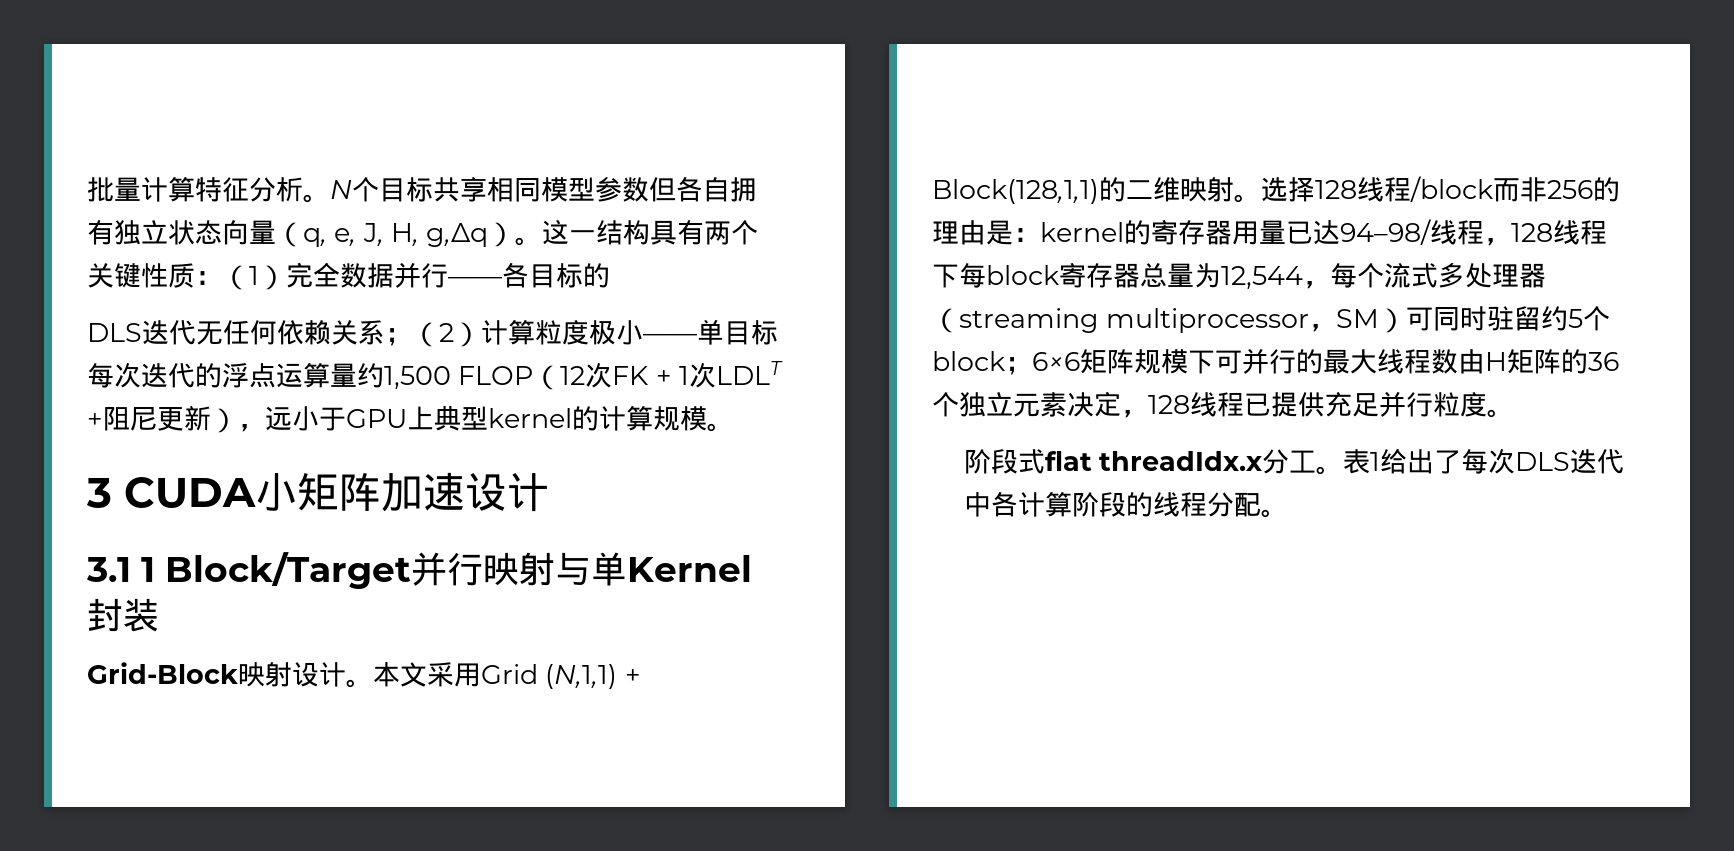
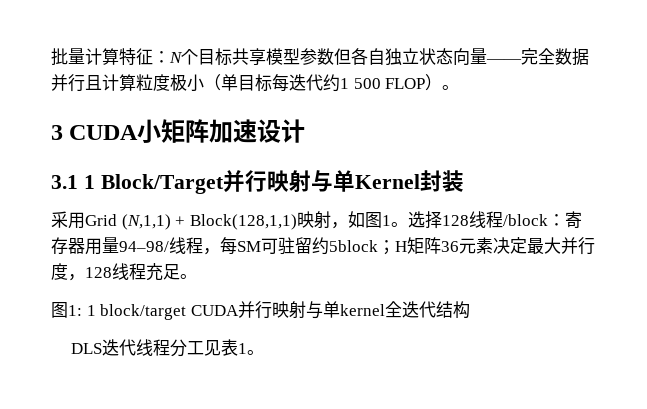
[249,177,330,203] 分析。 -> [153,51,170,63] ：
[487,177,541,202] 相同 -> (266, 57) none
[730,177,757,202] [87,220,114,245] 拥有 -> (385, 56) none
[276,220,759,247] [87,262,610,290] [87,320,481,347] （q, e, J, H, g,∆q）。这一结构具有两个关键性质：（1）完全数据并行——各目标的 // DLS迭代无任何依赖关系；（2） -> [486,48,589,66] [51,74,102,92] ——完全数据并行且
[643,334,697,342] —— -> [204,74,221,91] （
[114,361,783,390] [87,405,707,433] 次迭代的浮点运算量约1,500 FLOP（12次FK + 1次LDLT +阻尼更新），远小于GPU上典型kernel的计算规模 -> [289,74,443,92] 迭代约1 500 FLOP）
[87,662,427,688] Grid-Block映射设计。本文 -> (464, 181) none
[1099,177,1234,202] 的二维映射 -> [296,211,391,229] 映射，如图1
[1493,177,1620,202] [932,220,1151,245] 而非256的理由是：kernel的 -> [547,214,565,226] ：
[1286,220,1340,245] 已达 -> (119, 245) none
[1511,220,1607,245] [932,262,1546,289] [932,306,1611,333] [932,348,1619,375] [932,391,1514,418] [963,448,1624,475] [963,491,1261,517] 128线程下每block寄存器总量为12,544，每个流式多处理器（streaming multiprocessor，SM）可同时驻留约5个block；6×6矩阵规模下可并行的最大线程数由H矩阵的36个独立元素决定，128线程已提供充足并行粒度。 // 阶段式flat threadIdx.x分工。表1给出了每次DLS迭代中各计算阶段的线程分配 -> [220,237,595,255] [51,263,197,281] [51,301,470,320] [70,339,247,357] 每SM可驻留约5block；H矩阵36元素决定最大并行度，128线程充足。 // 图1: 1 block/target CUDA并行映射与单kernel全迭代结构 // DLS迭代线程分工见表1

